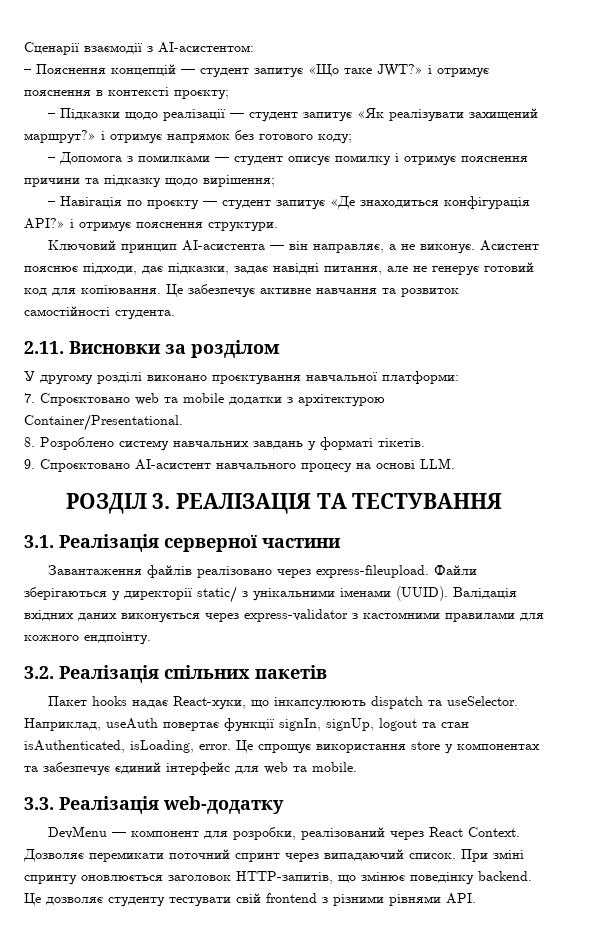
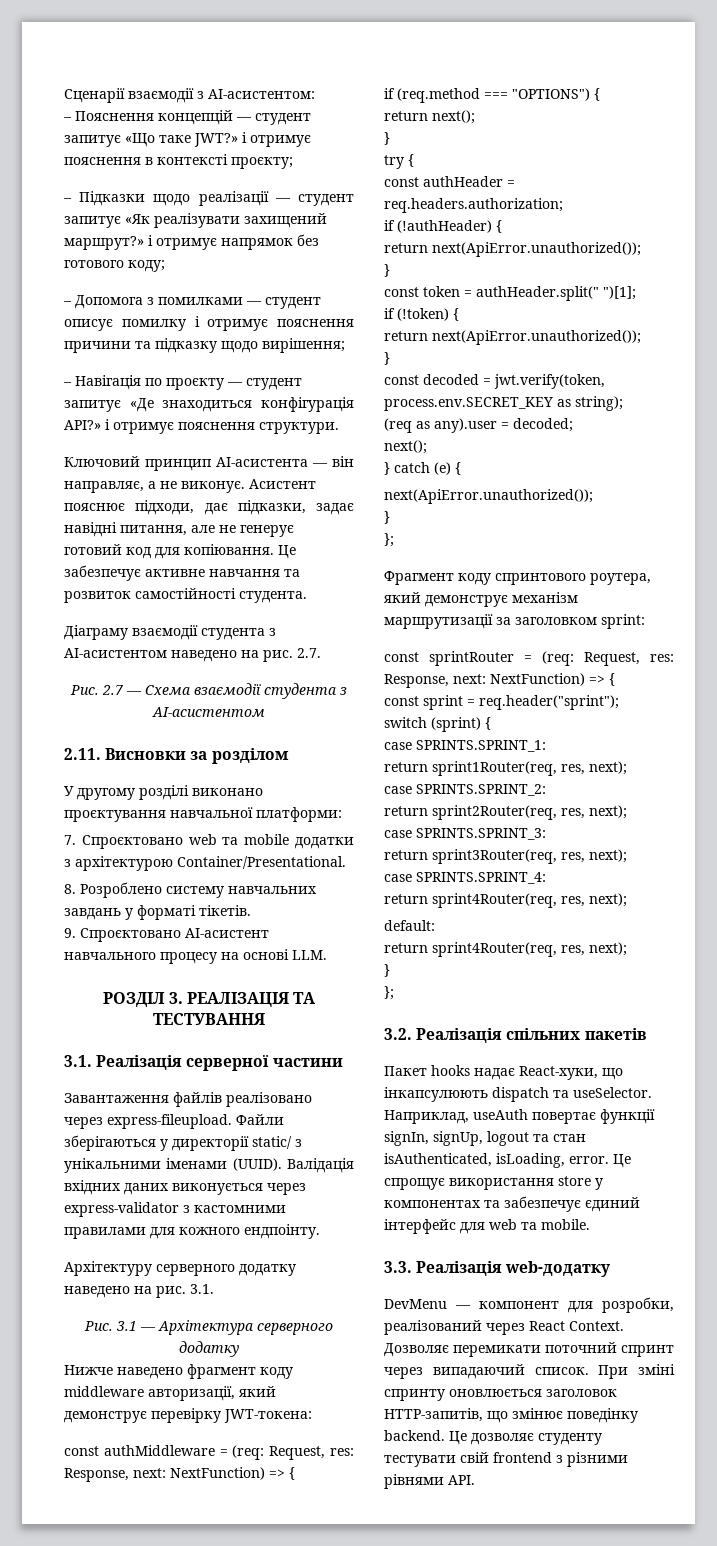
(175, 315) none -> [64,625,276,640] [64,648,321,662] [70,683,347,699] [152,707,265,717] // Діаграму взаємодії студента з AI-асистентом наведено на рис. 2.7. // Рис. 2.7 — Схема взаємодії студента з AI-асистентом
(151, 638) none -> [64,1261,296,1276] [64,1284,214,1298] [84,1320,333,1335] [179,1341,239,1357] [64,1364,293,1379] [64,1386,276,1401] [64,1408,312,1423] [64,1445,355,1460] [64,1467,295,1482] [384,88,600,103] [384,110,475,124] [384,132,390,145] [384,154,414,169] [384,176,515,187] [384,198,563,213] [384,220,502,233] [384,242,641,257] [384,264,390,277] [384,286,636,301] [384,308,459,321] [384,330,641,345] [384,352,390,365] [384,374,605,389] [384,396,623,411] [384,418,573,433] [384,440,427,454] [384,462,461,475] [384,489,593,504] [384,511,390,524] [384,533,394,547] [384,571,651,585] [384,592,578,607] [384,614,645,629] [384,651,674,666] [384,673,615,688] [384,695,619,710] [384,717,491,732] [384,740,546,752] [384,761,627,776] [384,784,546,796] [384,805,627,820] [384,828,546,840] [384,849,627,864] [384,872,546,884] [384,893,627,908] [384,920,435,931] [384,942,627,957] [384,964,390,977] [384,986,394,1000] // Архітектуру серверного додатку наведено на рис. 3.1. // Рис. 3.1 — Архітектура серверного додатку // Нижче наведено фрагмент коду middleware авторизації, який демонструє перевірку JWT-токена: // const authMiddleware = (req: Request, res: Response, next: NextFunction) => { // if (req.method === "OPTIONS") { // return next(); // } // try { // const authHeader = req.headers.authorization; // if (!authHeader) { // return next(ApiError.unauthorized()); // } // const token = authHeader.split(" ")[1]; // if (!token) { // return next(ApiError.unauthorized()); // } // const decoded = jwt.verify(token, process.env.SECRET_KEY as string); // (req as any).user = decoded; // next(); // } catch (e) { // next(ApiError.unauthorized()); // } // }; // Фрагмент коду спринтового роутера, який демонструє механізм маршрутизації за заголовком sprint: // const sprintRouter = (req: Request, res: Response, next: NextFunction) => { // const sprint = req.header("sprint"); // switch (sprint) { // case SPRINTS.SPRINT_1: // return sprint1Router(req, res, next); // case SPRINTS.SPRINT_2: // return sprint2Router(req, res, next); // case SPRINTS.SPRINT_3: // return sprint3Router(req, res, next); // case SPRINTS.SPRINT_4: // return sprint4Router(req, res, next); // default: // return sprint4Router(req, res, next); // } // };

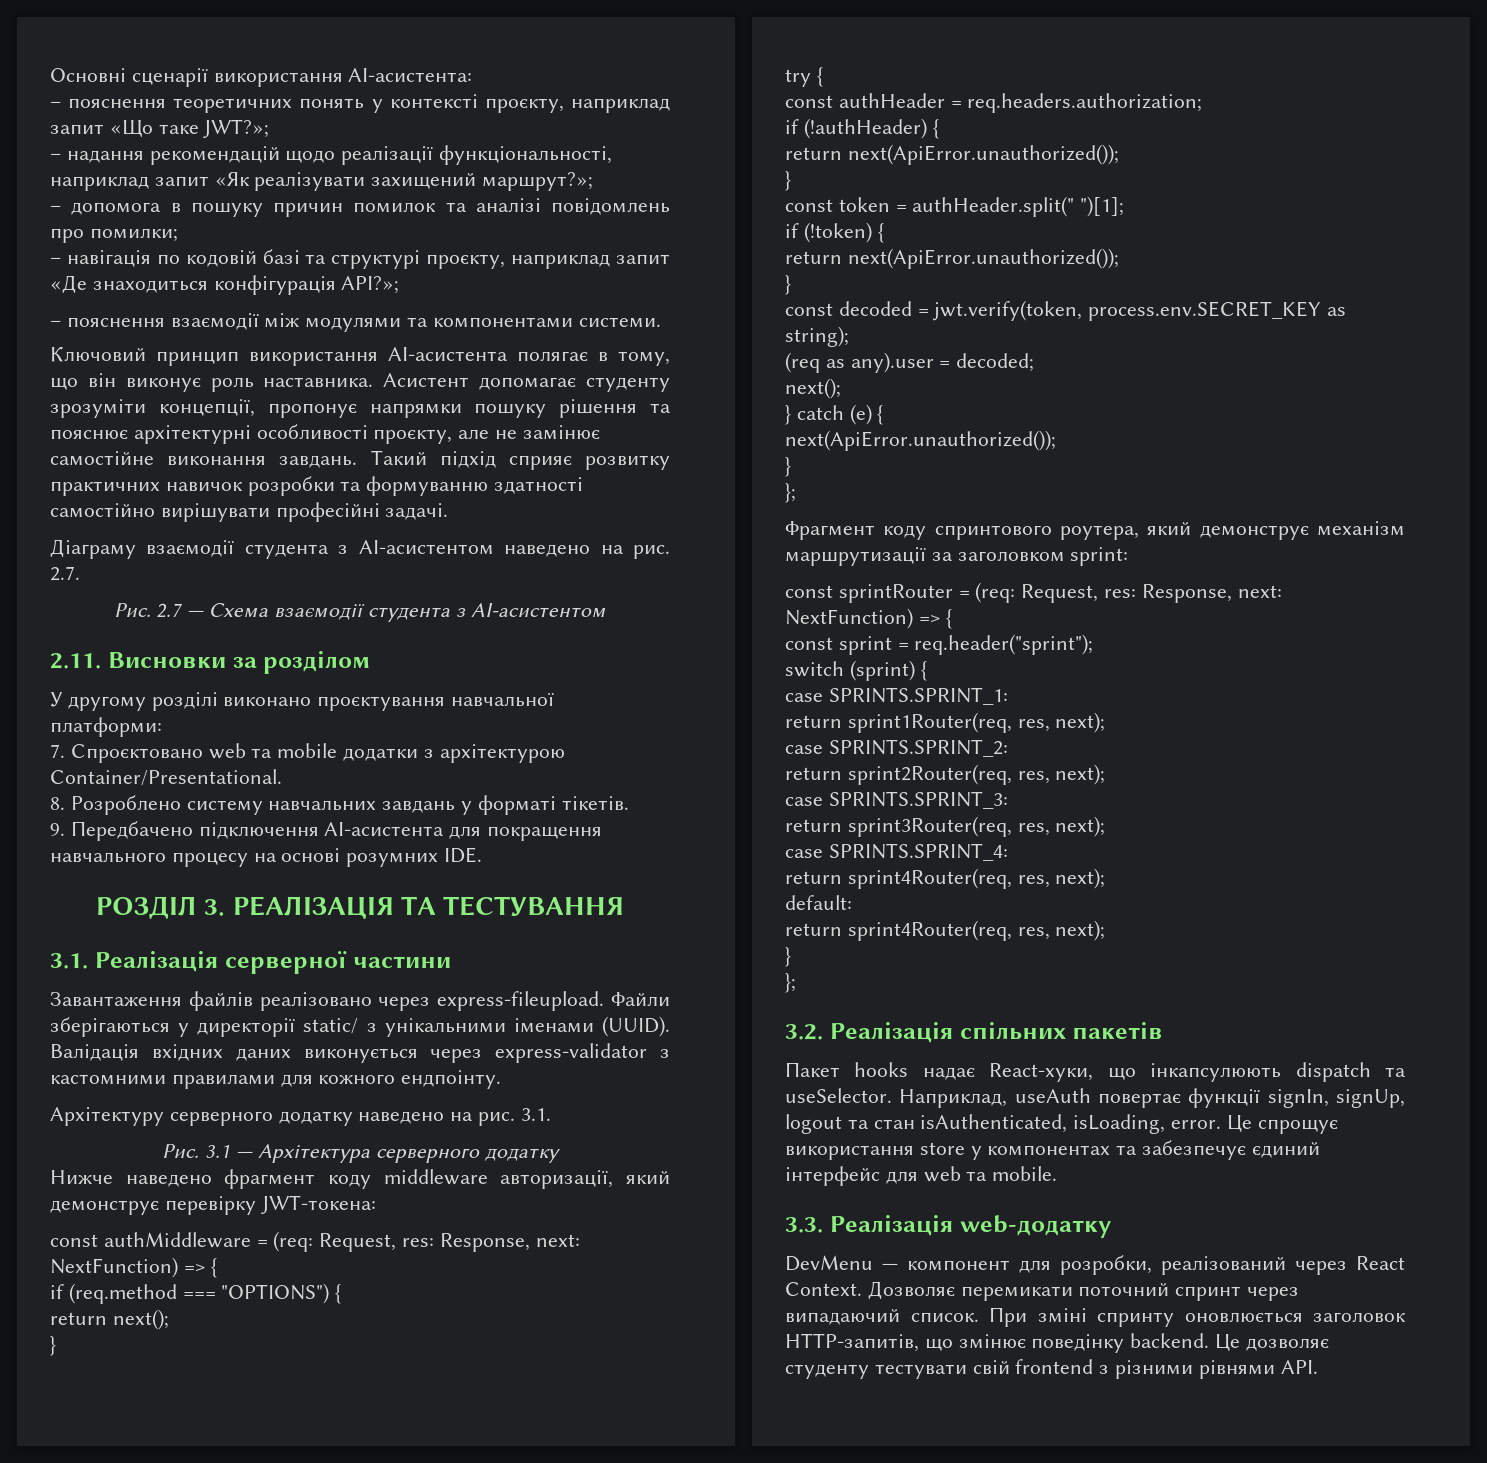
[64,88,315,103] [63,110,311,125] [64,132,311,147] [64,154,293,169] [63,191,354,206] [64,213,327,228] [64,234,319,250] [64,260,165,272] [63,295,321,309] [64,316,354,331] [64,338,345,353] [63,375,302,390] [64,397,354,412] [64,419,339,434] [64,456,354,471] [64,479,316,493] [64,500,354,515] [64,522,294,537] [64,544,296,559] [64,565,300,581] [64,588,307,603] Сценарії взаємодії з AI-асистентом: // – Пояснення концепцій — студент запитує «Що таке JWT?» і отримує пояснення в контексті проєкту; // – Підказки щодо реалізації — студент запитує «Як реалізувати захищений маршрут?» і отримує напрямок без готового коду; // – Допомога з помилками — студент описує помилку і отримує пояснення причини та підказку щодо вирішення; // – Навігація по проєкту — студент запитує «Де знаходиться конфігурація API?» і отримує пояснення структури. // Ключовий принцип AI-асистента — він направляє, а не виконує. Асистент пояснює підходи, дає підказки, задає навідні питання, але не генерує готовий код для копіювання. Це забезпечує активне навчання та розвиток самостійності студента. -> [50,68,473,87] [50,94,670,113] [50,119,270,138] [50,145,613,165] [50,172,594,191] [50,198,670,217] [50,228,178,243] [50,249,671,269] [50,275,400,295] [50,313,661,332] [50,347,670,366] [50,373,670,392] [50,399,671,418] [50,424,600,444] [50,450,670,470] [50,476,584,496] [50,502,449,522] Основні сценарії використання AI-асистента: // – пояснення теоретичних понять у контексті проєкту, наприклад запит «Що таке JWT?»; // – надання рекомендацій щодо реалізації функціональності, наприклад запит «Як реалізувати захищений маршрут?»; // – допомога в пошуку причин помилок та аналізі повідомлень про помилки; // – навігація по кодовій базі та структурі проєкту, наприклад запит «Де знаходиться конфігурація API?»; // – пояснення взаємодії між модулями та компонентами системи. // Ключовий принцип використання AI-асистента полягає в тому, що він виконує роль наставника. Асистент допомагає студенту зрозуміти концепції, пропонує напрямки пошуку рішення та пояснює архітектурні особливості проєкту, але не замінює самостійне виконання завдань. Такий підхід сприяє розвитку практичних навичок розробки та формуванню здатності самостійно вирішувати професійні задачі.
[80,928,269,942] Спроєктовано AI-асистент -> [70,821,603,841] Передбачено підключення AI-асистента для покращення
[292,950,327,960] LLM. -> [346,847,483,867] розумних IDE.

